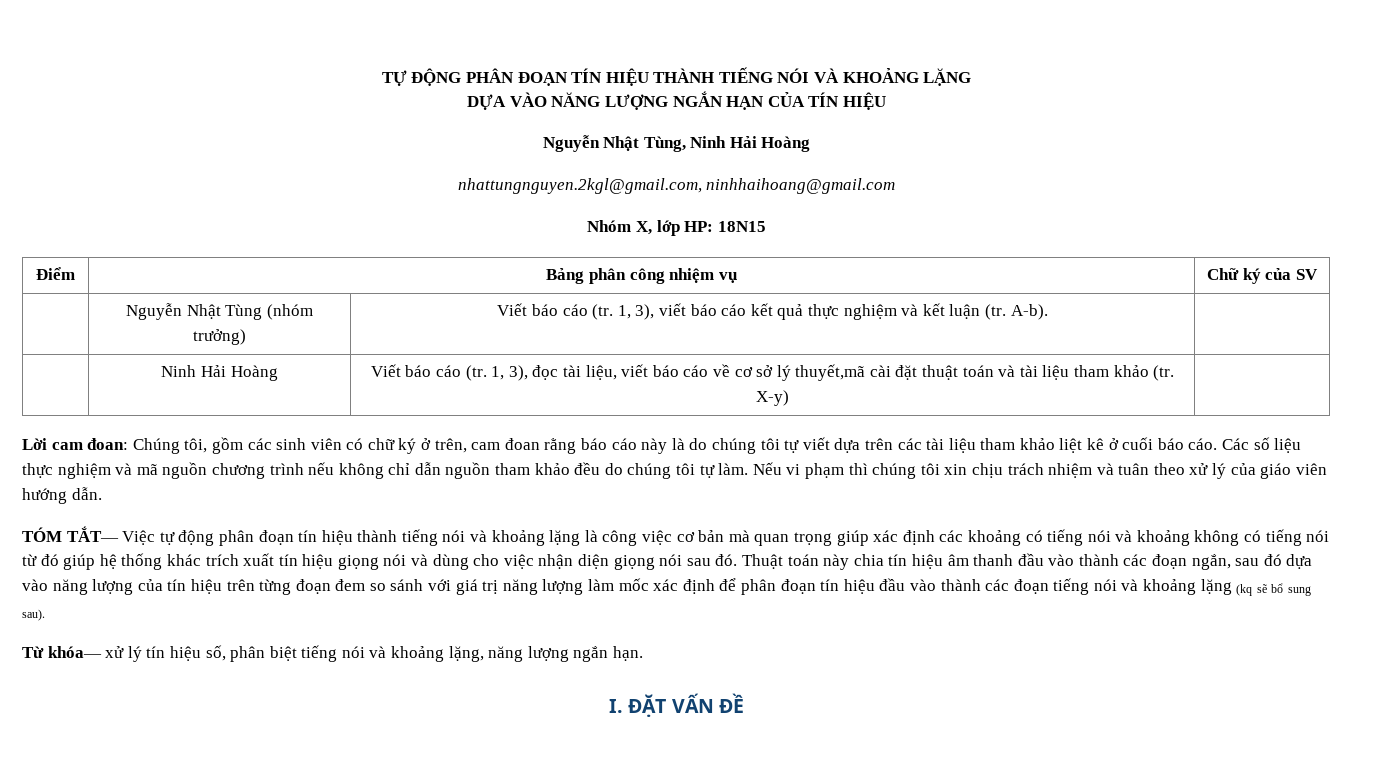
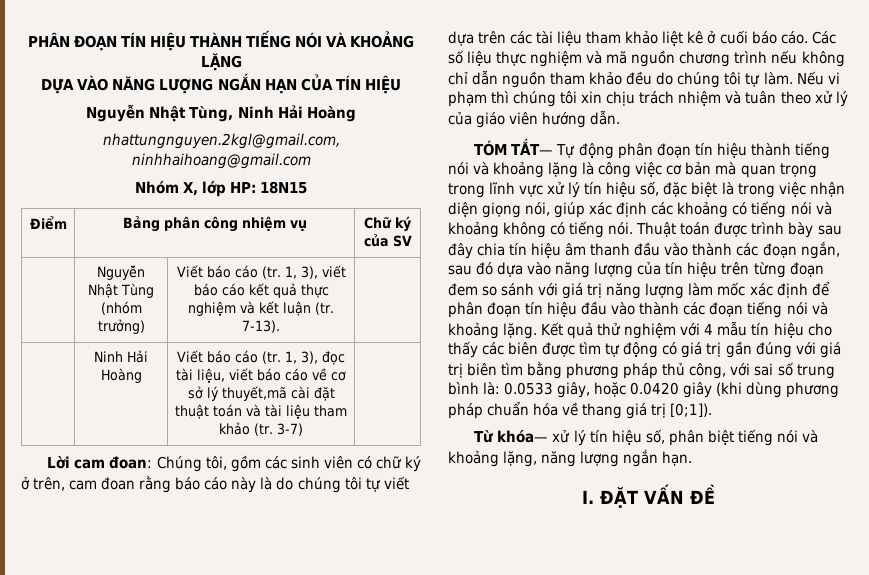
[381,68,462,86] TỰ ĐỘNG -> (27, 39) none
[1010,304,1048,320] A-b). -> [242,320,280,333] 7-13).
[756,390,789,406] X-y) -> [276,423,303,436] 3-7)
[122,530,175,545] Việc tự -> [556,144,576,158] Tự
(832, 539) none -> [448,181,845,198] [448,202,551,218] trong lĩnh vực xử lý tín hiệu số, đặc biệt là trong việc nhận diện giọng nói,
[1306,530,1330,542] [22,553,850,570] nói từ đó giúp hệ thống khác trích xuất tín hiệu giọng nói và dùng cho việc nhận diện giọng nói sau đó. Thuật toán này -> [608,222,842,238] [448,243,473,259] nói. Thuật toán được trình bày sau đây
[1200,579,1312,596] [22,609,45,621] lặng (kq sẽ bổ sung sau). -> [503,321,832,339] [448,341,841,358] [448,361,835,379] [448,382,840,398] [448,401,713,419] lặng. Kết quả thử nghiệm với 4 mẫu tín hiệu cho thấy các biên được tìm tự động có giá trị gần đúng với giá trị biên tìm bằng phương pháp thủ công, với sai số trung bình là: 0.0533 giây, hoặc 0.0420 giây (khi dùng phương pháp chuẩn hóa về thang giá trị [0;1]).

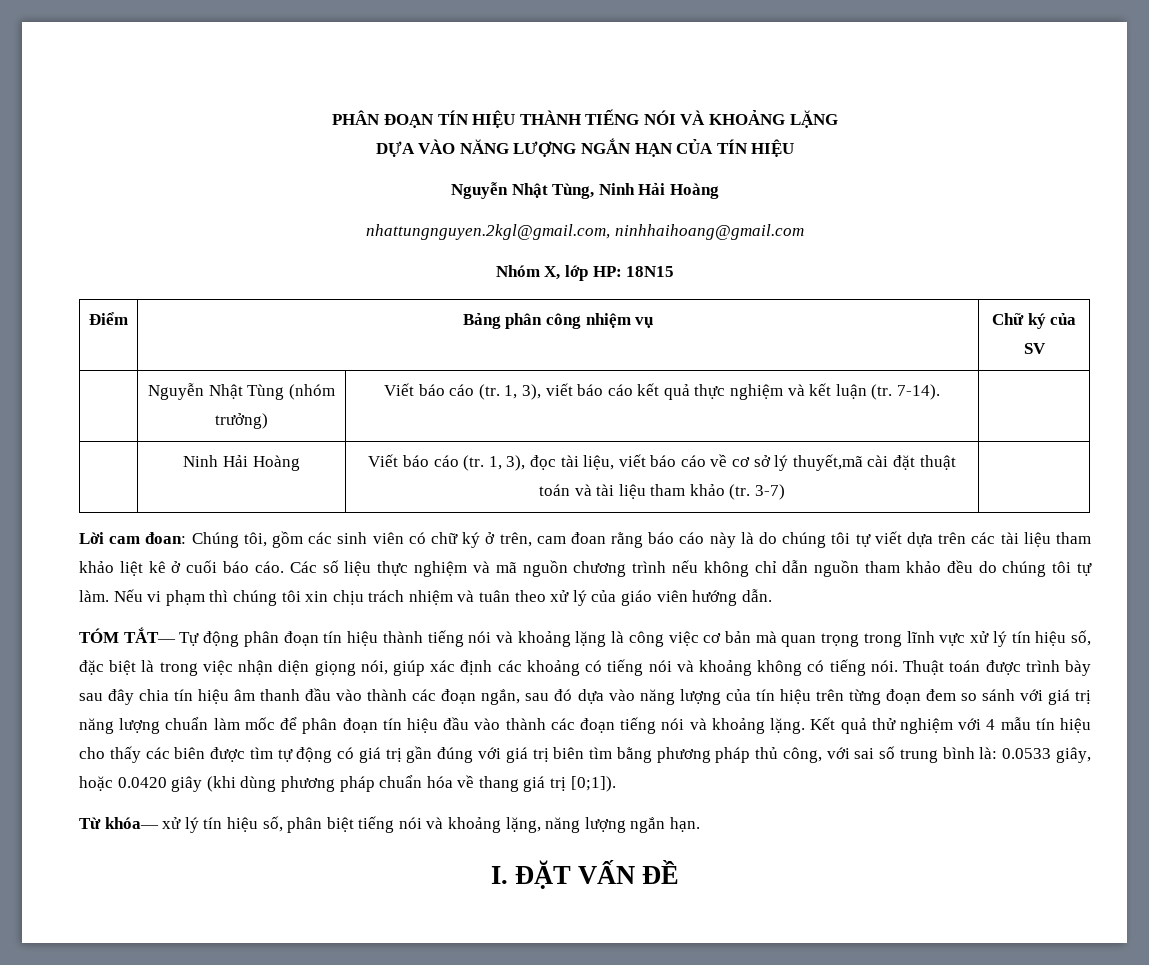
[242,320,280,333] 7-13). -> [897,384,941,400] 7-14).
(685, 291) none -> [165,717,209,730] chuẩn
[749,283,808,298] xác định -> (275, 723) none

